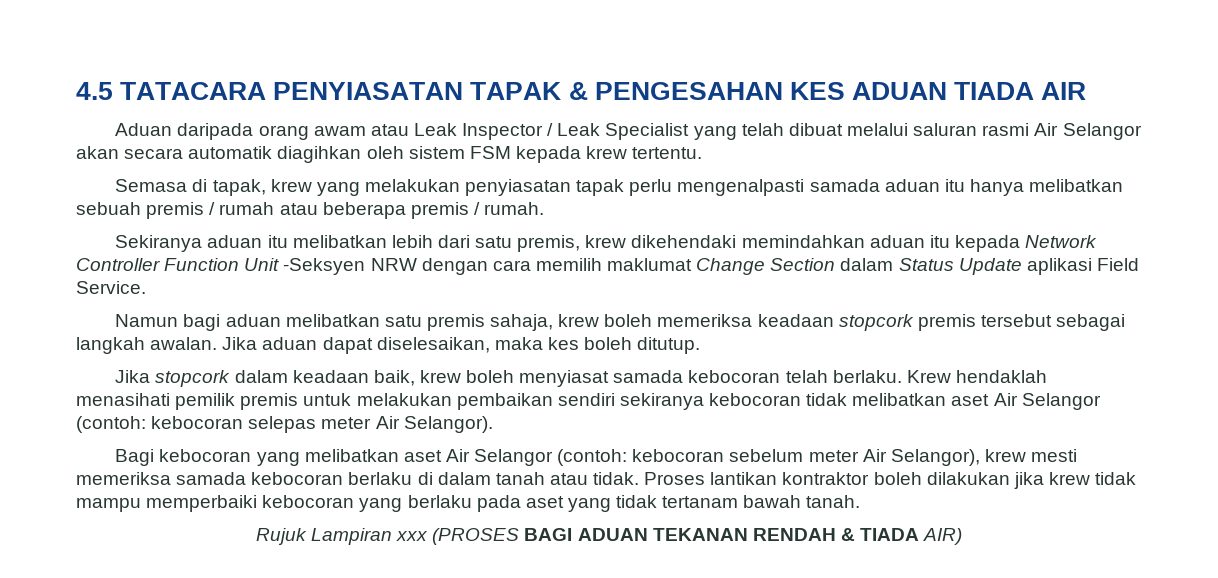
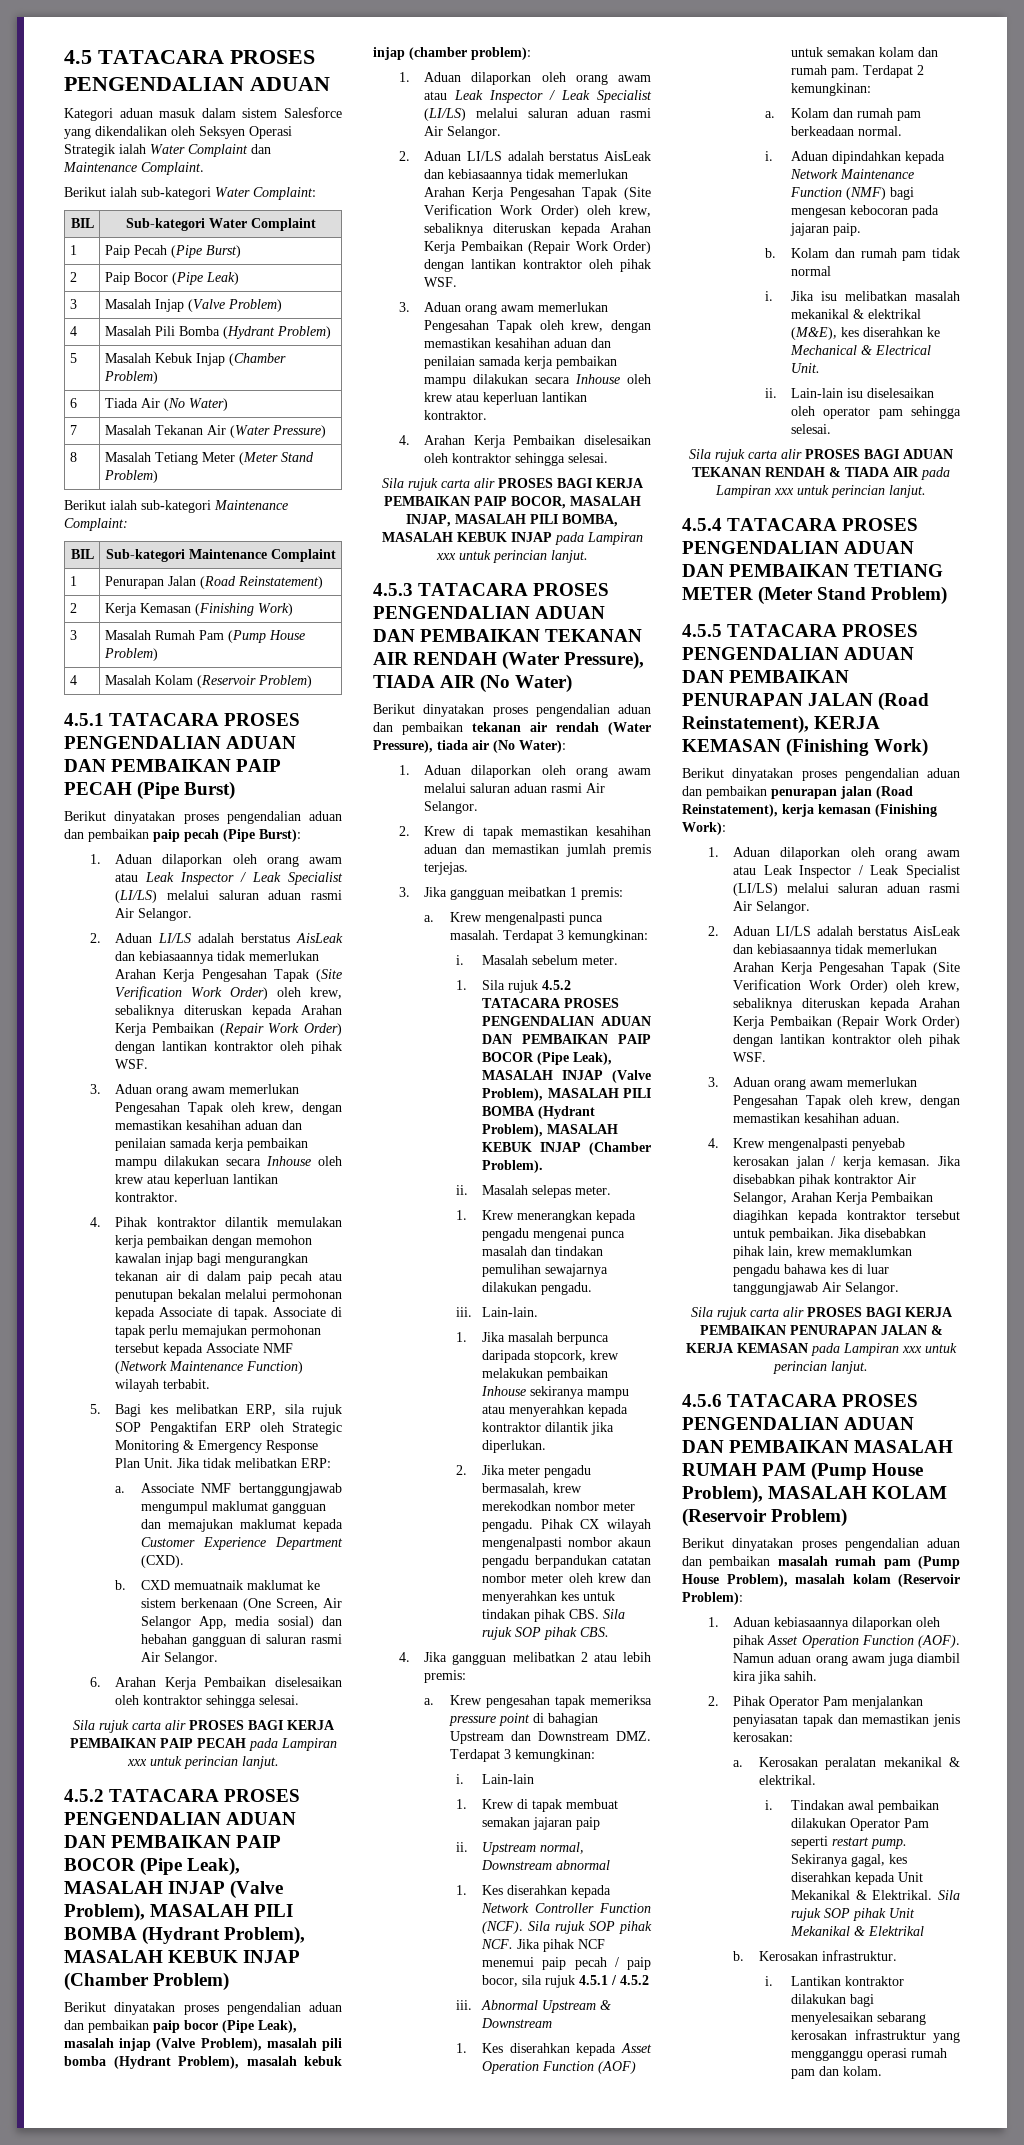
[273,82,1087,100] [115,123,1142,140] [76,146,703,163] [115,179,1124,196] [76,202,545,219] [115,235,1098,252] [76,258,1139,275] [76,281,146,294] [115,314,1126,331] [76,337,701,354] [115,370,1047,387] [76,393,1101,410] [76,416,493,433] [115,449,1078,466] [76,472,1137,489] [76,495,861,512] [255,528,520,545] PENYIASATAN TAPAK & PENGESAHAN KES ADUAN TIADA AIR // Aduan daripada orang awam atau Leak Inspector / Leak Specialist yang telah dibuat melalui saluran rasmi Air Selangor akan secara automatik diagihkan oleh sistem FSM kepada krew tertentu. // Semasa di tapak, krew yang melakukan penyiasatan tapak perlu mengenalpasti samada aduan itu hanya melibatkan sebuah premis / rumah atau beberapa premis / rumah. // Sekiranya aduan itu melibatkan lebih dari satu premis, krew dikehendaki memindahkan aduan itu kepada Network Controller Function Unit -Seksyen NRW dengan cara memilih maklumat Change Section dalam Status Update aplikasi Field Service. // Namun bagi aduan melibatkan satu premis sahaja, krew boleh memeriksa keadaan stopcork premis tersebut sebagai langkah awalan. Jika aduan dapat diselesaikan, maka kes boleh ditutup. // Jika stopcork dalam keadaan baik, krew boleh menyiasat samada kebocoran telah berlaku. Krew hendaklah menasihati pemilik premis untuk melakukan pembaikan sendiri sekiranya kebocoran tidak melibatkan aset Air Selangor (contoh: kebocoran selepas meter Air Selangor). // Bagi kebocoran yang melibatkan aset Air Selangor (contoh: kebocoran sebelum meter Air Selangor), krew mesti memeriksa samada kebocoran berlaku di dalam tanah atau tidak. Proses lantikan kontraktor boleh dilakukan jika krew tidak mampu memperbaiki kebocoran yang berlaku pada aset yang tidak tertanam bawah tanah. // Rujuk Lampiran xxx (PROSES -> [230,50,315,64] [64,77,330,91] [64,107,342,121] [64,126,292,139] [64,144,271,157] [63,162,204,175] [64,187,316,200] [70,218,94,228] [125,218,316,231] [69,245,77,255] [104,245,241,258] [69,272,77,282] [104,272,239,285] [69,299,77,309] [104,299,282,312] [69,326,77,336] [104,326,331,339] [69,353,77,363] [104,353,286,366] [103,371,158,384] [69,398,77,408] [104,398,228,411] [69,425,77,435] [104,425,326,438] [69,452,77,462] [104,452,314,465] [103,470,158,483] [64,500,288,513] [64,518,128,531] [70,549,94,559] [105,549,336,562] [69,576,77,586] [104,576,323,589] [69,603,77,613] [104,603,293,616] [69,630,77,640] [104,630,305,643] [103,648,158,661] [69,675,77,685] [104,675,312,688] [64,713,301,726] [64,736,297,749] [64,759,282,772] [64,781,236,800] [64,811,342,824] [64,829,301,842] [89,854,342,867] [115,872,343,885] [115,890,342,903] [115,908,193,921] [89,933,343,943] [115,951,320,964] [115,969,342,982] [115,986,342,1000] [115,1005,342,1018] [115,1023,342,1036] [115,1041,342,1054] [115,1059,149,1069] [89,1084,300,1097] [115,1102,342,1115] [115,1120,303,1130] [115,1138,309,1151] [115,1156,342,1169] [115,1174,279,1187] [115,1192,179,1202] [89,1217,342,1227] [115,1235,313,1248] [115,1253,309,1266] [115,1271,342,1284] [115,1289,342,1302] [115,1307,342,1320] [115,1325,322,1338] [115,1343,294,1356] [115,1361,304,1374] [115,1379,211,1392] [89,1404,342,1417] [115,1421,342,1435] [115,1440,319,1453] [115,1458,332,1468] [115,1483,342,1496] [140,1501,326,1514] [140,1519,343,1532] [140,1537,343,1550] [140,1555,184,1568] [115,1580,320,1590] [140,1598,342,1611] [140,1616,342,1629] [140,1634,342,1647] [140,1652,218,1665] [89,1677,342,1690] [115,1695,300,1708] [72,1720,335,1733] [69,1738,337,1751] [126,1756,279,1769] [64,1789,301,1802] [64,1812,297,1825] [64,1835,282,1848] [64,1857,241,1876] [64,1880,284,1899] [64,1903,294,1922] [64,1926,306,1945] [64,1950,301,1963] [64,1972,230,1991] [64,2002,342,2015] [64,2020,297,2033] [64,2038,342,2051] [64,2056,342,2069] [373,47,531,60] [398,72,651,85] [424,90,652,103] [424,108,651,121] [424,126,502,139] [398,151,651,161] [424,169,629,182] [424,187,651,200] [424,204,651,218] [424,223,651,236] [424,241,651,254] [424,259,651,272] [424,277,458,287] [398,302,609,315] [424,320,651,333] [424,338,612,348] [424,356,618,369] [424,374,651,387] [424,392,588,405] [424,410,488,420] [398,435,651,448] [424,453,609,466] [381,478,644,491] [383,496,641,509] [406,514,618,527] [381,532,643,545] [435,550,588,563] [373,583,610,596] [373,606,606,619] [373,629,643,642] [373,651,645,670] [373,674,573,693] [373,704,651,717] [373,722,651,735] [373,740,566,753] [398,765,651,778] [424,783,606,793] [424,801,479,814] [398,826,651,839] [424,844,651,857] [424,862,469,875] [398,887,624,900] [424,912,603,925] [449,930,648,943] [456,955,619,965] [456,980,572,993] [482,998,620,1008] [482,1016,651,1026] [482,1034,651,1044] [482,1052,613,1065] [482,1070,651,1083] [482,1088,651,1101] [482,1106,596,1119] [482,1124,619,1137] [482,1142,651,1155] [482,1160,544,1173] [456,1185,612,1198] [456,1210,637,1223] [482,1228,626,1241] [482,1246,604,1256] [482,1264,609,1277] [482,1282,593,1295] [456,1307,539,1317] [456,1332,610,1345] [482,1350,620,1363] [482,1368,609,1381] [481,1386,630,1399] [482,1404,629,1417] [482,1422,615,1435] [482,1440,547,1453] [456,1465,592,1478] [482,1483,583,1495] [482,1501,636,1511] [482,1519,651,1532] [482,1537,651,1550] [482,1555,651,1568] [482,1573,651,1583] [482,1591,616,1604] [482,1609,626,1622] [482,1627,610,1640] [398,1652,651,1665] [424,1670,467,1683] [424,1695,652,1708] [448,1713,598,1726] [449,1731,651,1744] [449,1749,595,1762] [456,1774,535,1784] [456,1799,619,1812] [482,1817,601,1830] [456,1842,585,1855] [481,1860,611,1870] [456,1885,612,1898] [481,1903,651,1913] [482,1921,652,1934] [481,1939,606,1952] [482,1957,651,1970] [482,1975,650,1988] [456,2000,612,2013] [481,2018,553,2028] [456,2043,652,2056] [482,2061,637,2074] [791,47,939,57] [791,65,925,78] [791,83,872,96] [765,108,922,121] [791,126,903,136] [765,151,946,164] [790,169,915,179] [790,187,915,200] [791,205,940,218] [790,223,862,236] [765,248,960,261] [791,266,832,276] [765,291,960,301] [791,309,922,319] [791,327,941,340] [790,345,932,355] [791,363,821,373] [765,388,935,398] [791,406,961,419] [791,424,832,434] [689,449,860,462] PROSES PENGENDALIAN ADUAN // Kategori aduan masuk dalam sistem Salesforce yang dikendalikan oleh Seksyen Operasi Strategik ialah Water Complaint dan Maintenance Complaint. // Berikut ialah sub-kategori Water Complaint: // BIL | Sub-kategori Water Complaint // 1 | Paip Pecah (Pipe Burst) // 2 | Paip Bocor (Pipe Leak) // 3 | Masalah Injap (Valve Problem) // 4 | Masalah Pili Bomba (Hydrant Problem) // 5 | Masalah Kebuk Injap (Chamber Problem) // 6 | Tiada Air (No Water) // 7 | Masalah Tekanan Air (Water Pressure) // 8 | Masalah Tetiang Meter (Meter Stand Problem) // Berikut ialah sub-kategori Maintenance Complaint: // BIL | Sub-kategori Maintenance Complaint // 1 | Penurapan Jalan (Road Reinstatement) // 2 | Kerja Kemasan (Finishing Work) // 3 | Masalah Rumah Pam (Pump House Problem) // 4 | Masalah Kolam (Reservoir Problem) // 4.5.1 TATACARA PROSES PENGENDALIAN ADUAN DAN PEMBAIKAN PAIP PECAH (Pipe Burst) // Berikut dinyatakan proses pengendalian aduan dan pembaikan paip pecah (Pipe Burst): // 1. Aduan dilaporkan oleh orang awam atau Leak Inspector / Leak Specialist (LI/LS) melalui saluran aduan rasmi Air Selangor. // 2. Aduan LI/LS adalah berstatus AisLeak dan kebiasaannya tidak memerlukan Arahan Kerja Pengesahan Tapak (Site Verification Work Order) oleh krew, sebaliknya diteruskan kepada Arahan Kerja Pembaikan (Repair Work Order) dengan lantikan kontraktor oleh pihak WSF. // 3. Aduan orang awam memerlukan Pengesahan Tapak oleh krew, dengan memastikan kesahihan aduan dan penilaian samada kerja pembaikan mampu dilakukan secara Inhouse oleh krew atau keperluan lantikan kontraktor. // 4. Pihak kontraktor dilantik memulakan kerja pembaikan dengan memohon kawalan injap bagi mengurangkan tekanan air di dalam paip pecah atau penutupan bekalan melalui permohonan kepada Associate di tapak. Associate di tapak perlu memajukan permohonan tersebut kepada Associate NMF (Network Maintenance Function) wilayah terbabit. // 5. Bagi kes melibatkan ERP, sila rujuk SOP Pengaktifan ERP oleh Strategic Monitoring & Emergency Response Plan Unit. Jika tidak melibatkan ERP: // a. Associate NMF bertanggungjawab mengumpul maklumat gangguan dan memajukan maklumat kepada Customer Experience Department (CXD). // b. CXD memuatnaik maklumat ke sistem berkenaan (One Screen, Air Selangor App, media sosial) dan hebahan gangguan di saluran rasmi Air Selangor. // 6. Arahan Kerja Pembaikan diselesaikan oleh kontraktor sehingga selesai. // Sila rujuk carta alir PROSES BAGI KERJA PEMBAIKAN PAIP PECAH pada Lampiran xxx untuk perincian lanjut. // 4.5.2 TATACARA PROSES PENGENDALIAN ADUAN DAN PEMBAIKAN PAIP BOCOR (Pipe Leak), MASALAH INJAP (Valve Problem), MASALAH PILI BOMBA (Hydrant Problem), MASALAH KEBUK INJAP (Chamber Problem) // Berikut dinyatakan proses pengendalian aduan dan pembaikan paip bocor (Pipe Leak), masalah injap (Valve Problem), masalah pili bomba (Hydrant Problem), masalah kebuk injap (chamber problem): // 1. Aduan dilaporkan oleh orang awam atau Leak Inspector / Leak Specialist (LI/LS) melalui saluran aduan rasmi Air Selangor. // 2. Aduan LI/LS adalah berstatus AisLeak dan kebiasaannya tidak memerlukan Arahan Kerja Pengesahan Tapak (Site Verification Work Order) oleh krew, sebaliknya diteruskan kepada Arahan Kerja Pembaikan (Repair Work Order) dengan lantikan kontraktor oleh pihak WSF. // 3. Aduan orang awam memerlukan Pengesahan Tapak oleh krew, dengan memastikan kesahihan aduan dan penilaian samada kerja pembaikan mampu dilakukan secara Inhouse oleh krew atau keperluan lantikan kontraktor. // 4. Arahan Kerja Pembaikan diselesaikan oleh kontraktor sehingga selesai. // Sila rujuk carta alir PROSES BAGI KERJA PEMBAIKAN PAIP BOCOR, MASALAH INJAP, MASALAH PILI BOMBA, MASALAH KEBUK INJAP pada Lampiran xxx untuk perincian lanjut. // 4.5.3 TATACARA PROSES PENGENDALIAN ADUAN DAN PEMBAIKAN TEKANAN AIR RENDAH (Water Pressure), TIADA AIR (No Water) // Berikut dinyatakan proses pengendalian aduan dan pembaikan tekanan air rendah (Water Pressure), tiada air (No Water): // 1. Aduan dilaporkan oleh orang awam melalui saluran aduan rasmi Air Selangor. // 2. Krew di tapak memastikan kesahihan aduan dan memastikan jumlah premis terjejas. // 3. Jika gangguan meibatkan 1 premis: // a. Krew mengenalpasti punca masalah. Terdapat 3 kemungkinan: // i. Masalah sebelum meter. // 1. Sila rujuk 4.5.2 TATACARA PROSES PENGENDALIAN ADUAN DAN PEMBAIKAN PAIP BOCOR (Pipe Leak), MASALAH INJAP (Valve Problem), MASALAH PILI BOMBA (Hydrant Problem), MASALAH KEBUK INJAP (Chamber Problem). // ii. Masalah selepas meter. // 1. Krew menerangkan kepada pengadu mengenai punca masalah dan tindakan pemulihan sewajarnya dilakukan pengadu. // iii. Lain-lain. // 1. Jika masalah berpunca daripada stopcork, krew melakukan pembaikan Inhouse sekiranya mampu atau menyerahkan kepada kontraktor dilantik jika diperlukan. // 2. Jika meter pengadu bermasalah, krew merekodkan nombor meter pengadu. Pihak CX wilayah mengenalpasti nombor akaun pengadu berpandukan catatan nombor meter oleh krew dan menyerahkan kes untuk tindakan pihak CBS. Sila rujuk SOP pihak CBS. // 4. Jika gangguan melibatkan 2 atau lebih premis: // a. Krew pengesahan tapak memeriksa pressure point di bahagian Upstream dan Downstream DMZ. Terdapat 3 kemungkinan: // i. Lain-lain // 1. Krew di tapak membuat semakan jajaran paip // ii. Upstream normal, Downstream abnormal // 1. Kes diserahkan kepada Network Controller Function (NCF). Sila rujuk SOP pihak NCF. Jika pihak NCF menemui paip pecah / paip bocor, sila rujuk 4.5.1 / 4.5.2 // iii. Abnormal Upstream & Downstream // 1. Kes diserahkan kepada Asset Operation Function (AOF) untuk semakan kolam dan rumah pam. Terdapat 2 kemungkinan: // a. Kolam dan rumah pam berkeadaan normal. // i. Aduan dipindahkan kepada Network Maintenance Function (NMF) bagi mengesan kebocoran pada jajaran paip. // b. Kolam dan rumah pam tidak normal // i. Jika isu melibatkan masalah mekanikal & elektrikal (M&E), kes diserahkan ke Mechanical & Electrical Unit. // ii. Lain-lain isu diselesaikan oleh operator pam sehingga selesai. // Sila rujuk carta alir PROSES
[923,528,963,545] AIR) -> [893,467,950,480] [715,485,926,498] [682,518,919,531] [682,541,915,554] [682,564,944,577] [682,586,948,605] [682,624,919,637] [682,647,915,660] [682,670,850,683] [682,692,930,711] [682,715,881,734] [682,738,929,757] [682,768,960,781] [682,786,913,799] [682,804,937,817] [682,822,726,835] [707,847,960,860] [733,865,960,878] [733,883,960,896] [733,901,811,914] [707,926,960,936] [733,944,938,957] [733,962,960,975] [733,979,960,993] [733,998,960,1011] [733,1016,960,1029] [733,1034,960,1047] [733,1052,767,1062] [707,1077,918,1090] [733,1095,960,1108] [733,1113,901,1123] [707,1138,906,1151] [733,1156,961,1169] [733,1174,917,1187] [733,1192,934,1205] [733,1210,960,1223] [733,1228,927,1241] [733,1246,913,1259] [733,1264,890,1277] [733,1282,900,1295] [690,1307,953,1320] [699,1325,943,1335] [686,1343,957,1356] [773,1361,868,1374] [682,1394,919,1407] [682,1417,915,1430] [682,1440,954,1453] [682,1462,924,1481] [682,1485,948,1504] [682,1508,848,1527] [682,1538,960,1551] [682,1556,960,1569] [682,1574,960,1587] [682,1592,743,1605] [707,1617,941,1630] [733,1635,960,1648] [733,1653,960,1666] [733,1671,818,1684] [707,1696,924,1709] [733,1714,960,1727] [733,1732,794,1742] [733,1757,960,1770] [758,1775,816,1785] [765,1800,940,1813] [791,1818,930,1831] [791,1836,908,1849] [791,1854,908,1867] [791,1872,924,1885] [791,1890,960,1900] [791,1908,916,1921] [790,1926,925,1936] [733,1950,897,1961] [765,1976,905,1986] [791,1994,875,2007] [791,2012,927,2025] [791,2029,960,2043] [791,2048,948,2061] [791,2066,883,2079] AIR pada Lampiran xxx untuk perincian lanjut. // 4.5.4 TATACARA PROSES PENGENDALIAN ADUAN DAN PEMBAIKAN TETIANG METER (Meter Stand Problem) // 4.5.5 TATACARA PROSES PENGENDALIAN ADUAN DAN PEMBAIKAN PENURAPAN JALAN (Road Reinstatement), KERJA KEMASAN (Finishing Work) // Berikut dinyatakan proses pengendalian aduan dan pembaikan penurapan jalan (Road Reinstatement), kerja kemasan (Finishing Work): // 1. Aduan dilaporkan oleh orang awam atau Leak Inspector / Leak Specialist (LI/LS) melalui saluran aduan rasmi Air Selangor. // 2. Aduan LI/LS adalah berstatus AisLeak dan kebiasaannya tidak memerlukan Arahan Kerja Pengesahan Tapak (Site Verification Work Order) oleh krew, sebaliknya diteruskan kepada Arahan Kerja Pembaikan (Repair Work Order) dengan lantikan kontraktor oleh pihak WSF. // 3. Aduan orang awam memerlukan Pengesahan Tapak oleh krew, dengan memastikan kesahihan aduan. // 4. Krew mengenalpasti penyebab kerosakan jalan / kerja kemasan. Jika disebabkan pihak kontraktor Air Selangor, Arahan Kerja Pembaikan diagihkan kepada kontraktor tersebut untuk pembaikan. Jika disebabkan pihak lain, krew memaklumkan pengadu bahawa kes di luar tanggungjawab Air Selangor. // Sila rujuk carta alir PROSES BAGI KERJA PEMBAIKAN PENURAPAN JALAN & KERJA KEMASAN pada Lampiran xxx untuk perincian lanjut. // 4.5.6 TATACARA PROSES PENGENDALIAN ADUAN DAN PEMBAIKAN MASALAH RUMAH PAM (Pump House Problem), MASALAH KOLAM (Reservoir Problem) // Berikut dinyatakan proses pengendalian aduan dan pembaikan masalah rumah pam (Pump House Problem), masalah kolam (Reservoir Problem): // 1. Aduan kebiasaannya dilaporkan oleh pihak Asset Operation Function (AOF). Namun aduan orang awam juga diambil kira jika sahih. // 2. Pihak Operator Pam menjalankan penyiasatan tapak dan memastikan jenis kerosakan: // a. Kerosakan peralatan mekanikal & elektrikal. // i. Tindakan awal pembaikan dilakukan Operator Pam seperti restart pump. Sekiranya gagal, kes diserahkan kepada Unit Mekanikal & Elektrikal. Sila rujuk SOP pihak Unit Mekanikal & Elektrikal // b. Kerosakan infrastruktur. // i. Lantikan kontraktor dilakukan bagi menyelesaikan sebarang kerosakan infrastruktur yang mengganggu operasi rumah pam dan kolam.

